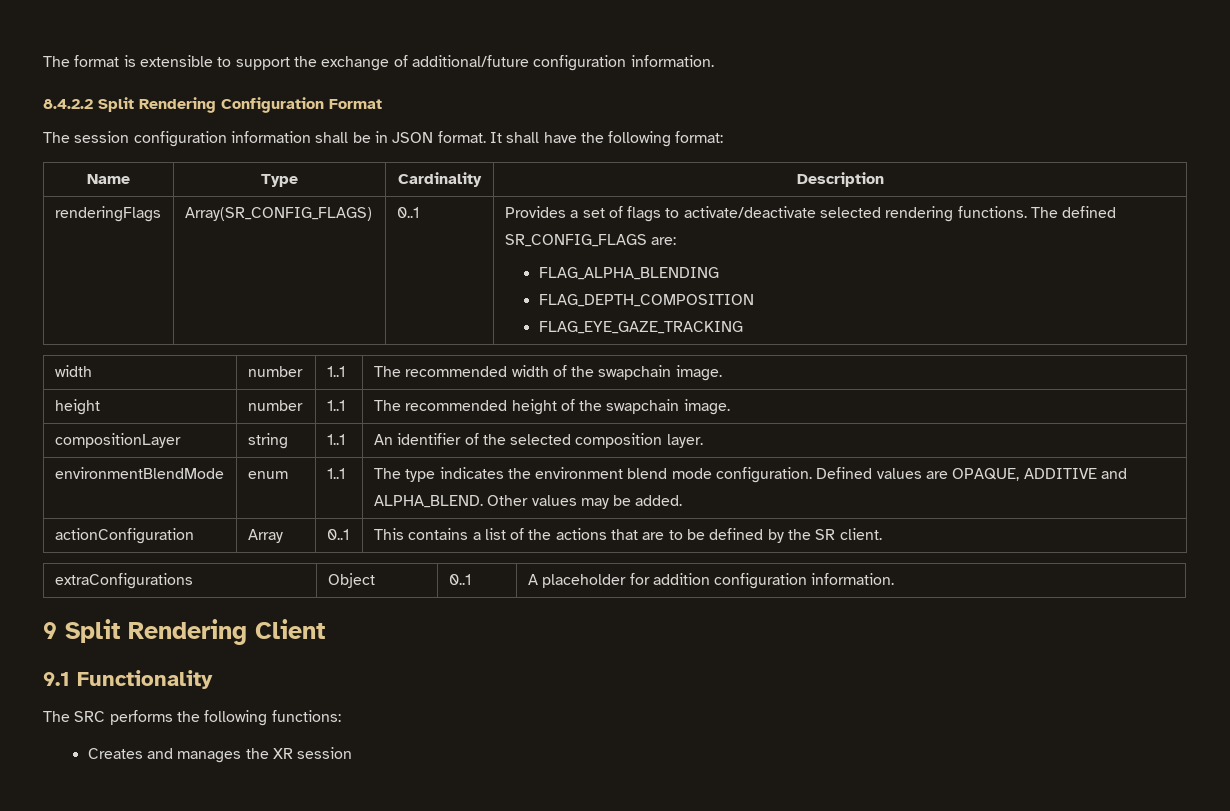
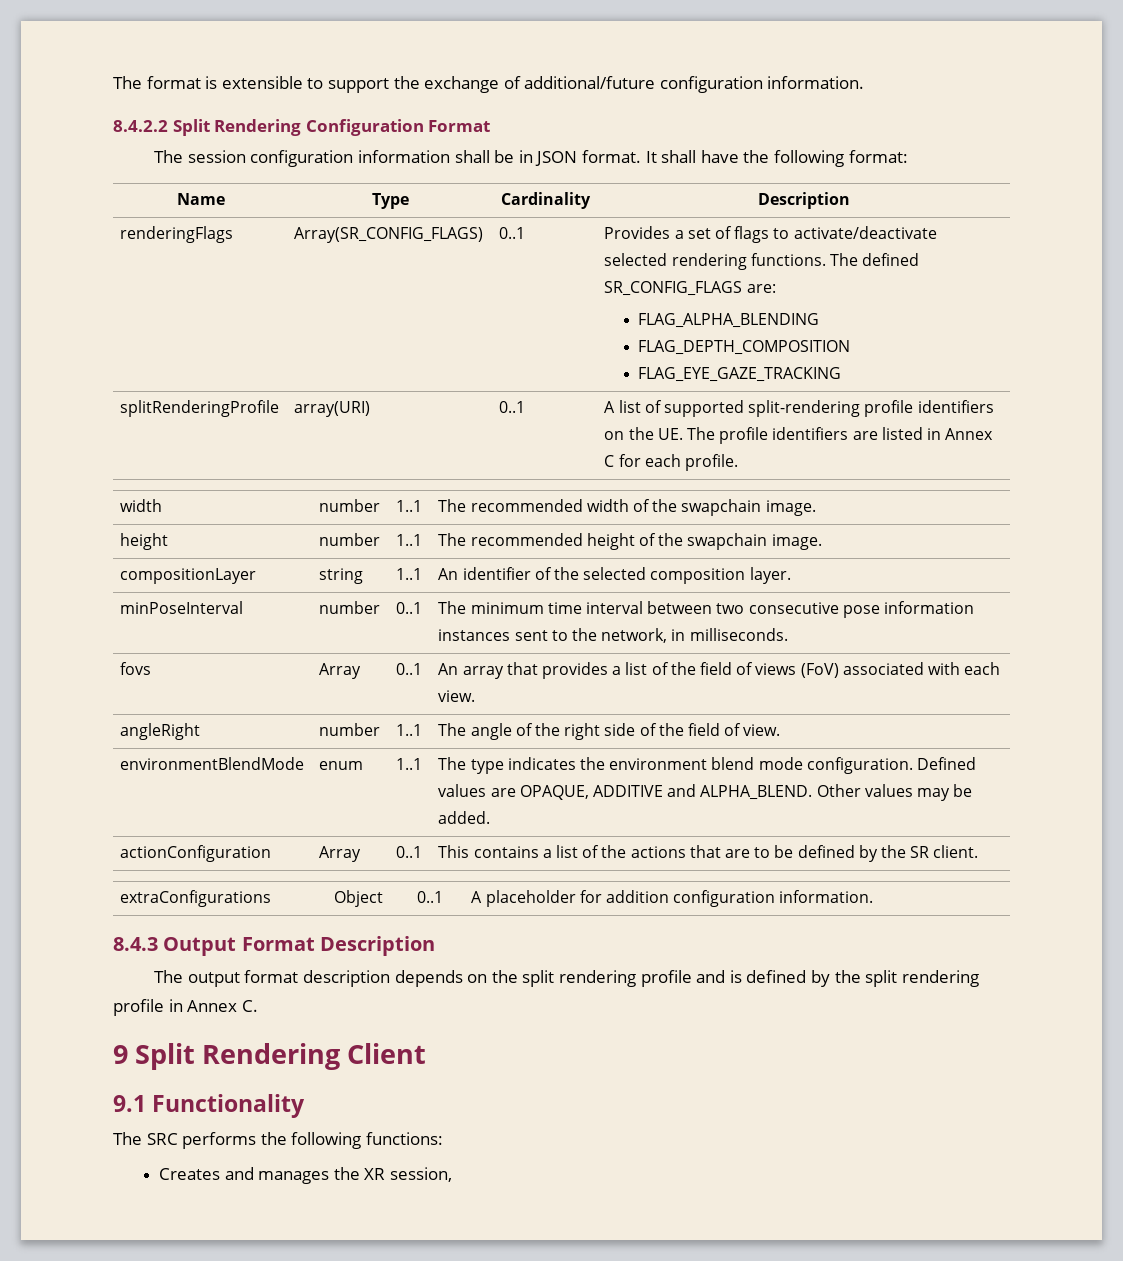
(743, 327) none -> [120,400,280,417] [294,401,371,417] [499,401,526,413] [604,400,994,417] [604,427,994,444] [604,454,739,471] // splitRenderingProfile | array(URI) | 0..1 | A list of supported split-rendering profile identifiers on the UE. The profile identifiers are listed in Annex C for each profile.
(703, 441) none -> [120,601,244,614] [319,601,381,614] [396,602,423,614] [438,601,974,618] [438,628,788,643] [120,662,152,675] [319,663,362,679] [396,663,423,675] [438,662,1001,679] [438,690,476,702] [120,723,201,740] [319,723,381,736] [396,724,423,736] [438,723,781,740] // minPoseInterval | number | 0..1 | The minimum time interval between two consecutive pose information instances sent to the network, in milliseconds. // fovs | Array | 0..1 | An array that provides a list of the field of views (FoV) associated with each view. // angleRight | number | 1..1 | The angle of the right side of the field of view.
(895, 579) none -> [113,936,435,956] [154,970,979,987] [113,999,258,1016] // 8.4.3 Output Format Description // The output format description depends on the split rendering profile and is defined by the split rendering profile in Annex C.
[297,747,353,759] session -> [390,1167,453,1182] session,

